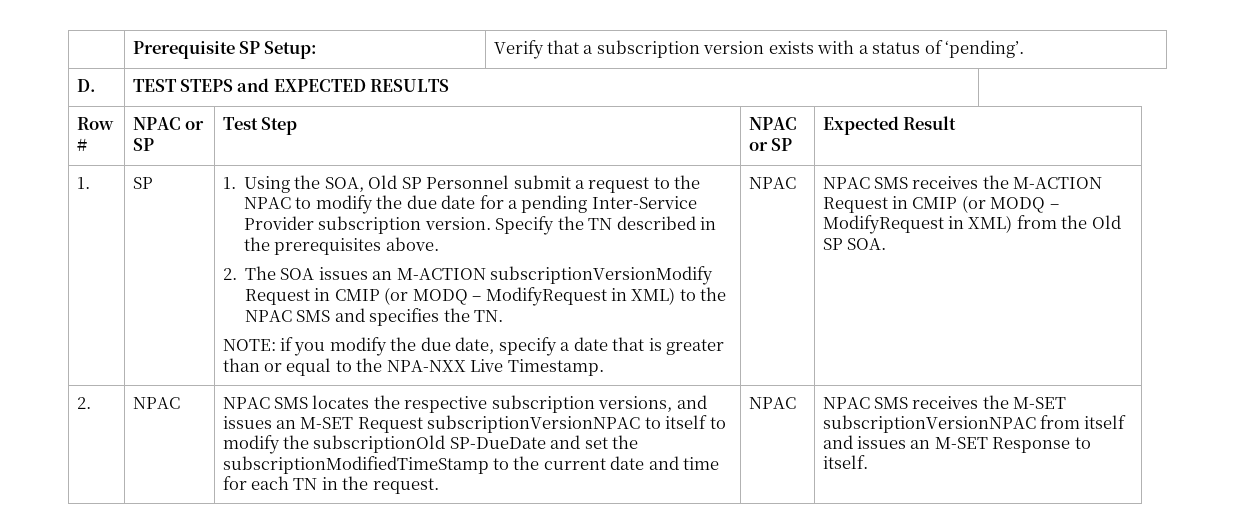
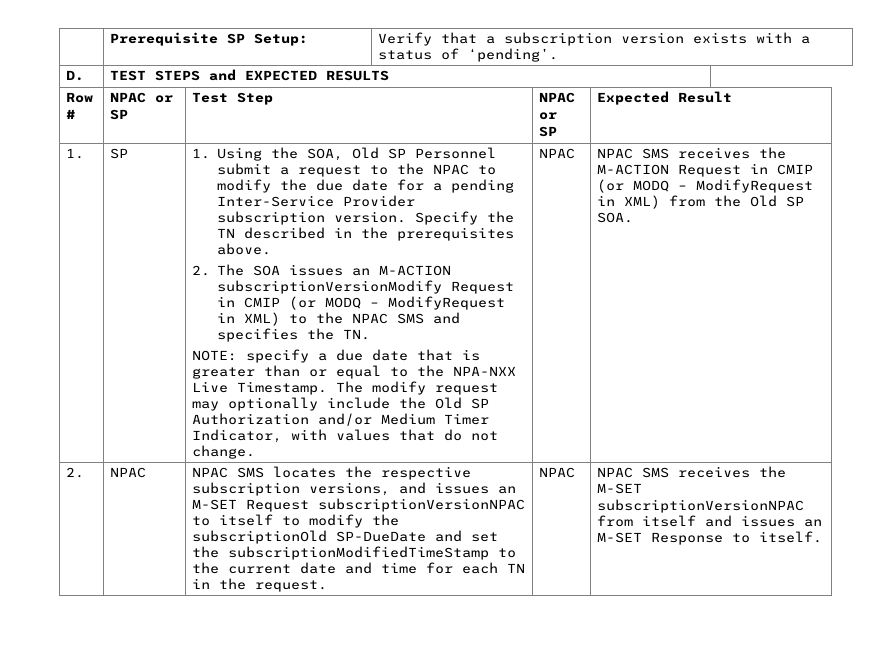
[279,337,495,356] if you modify the due date, -> (238, 355) none
(571, 346) none -> [336,349,364,361] due
(604, 367) none -> [336,381,499,395] [192,397,490,411] [192,413,490,426] [192,429,499,443] [192,445,256,459] The modify request may optionally include the Old SP Authorization and/or Medium Timer Indicator, with values that do not change.

